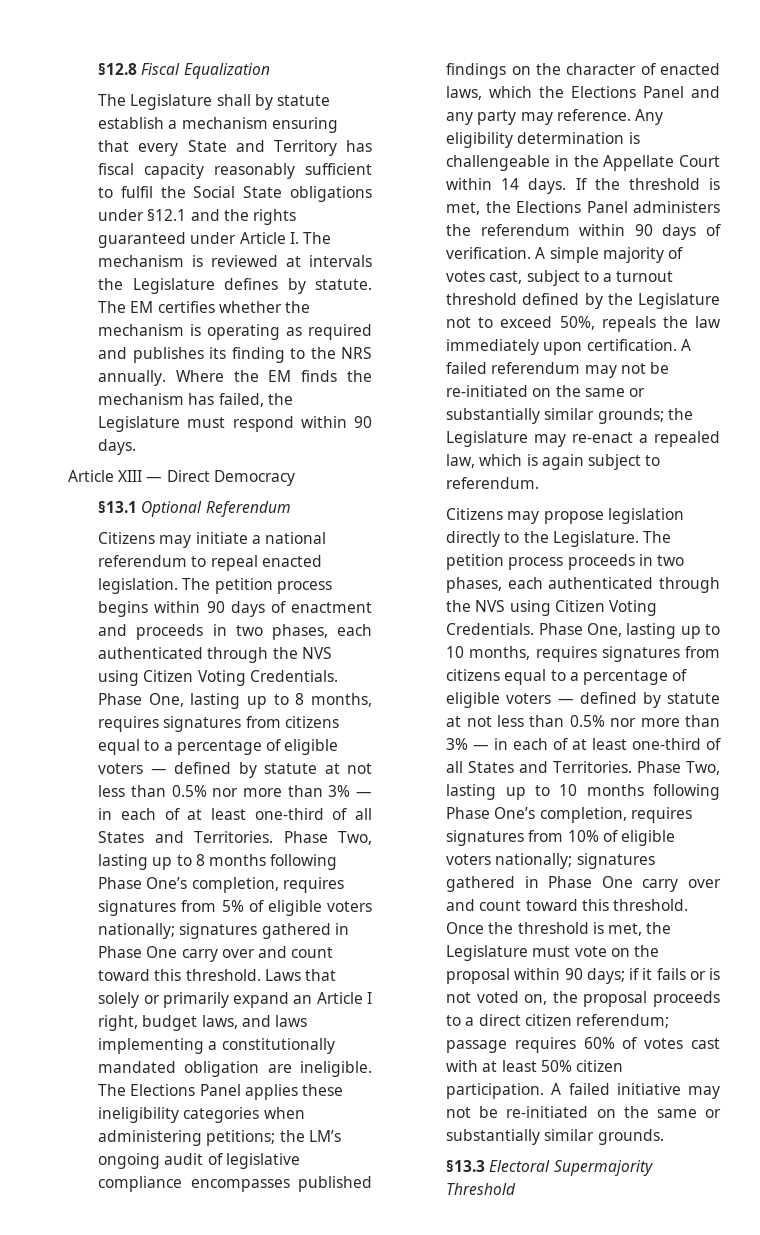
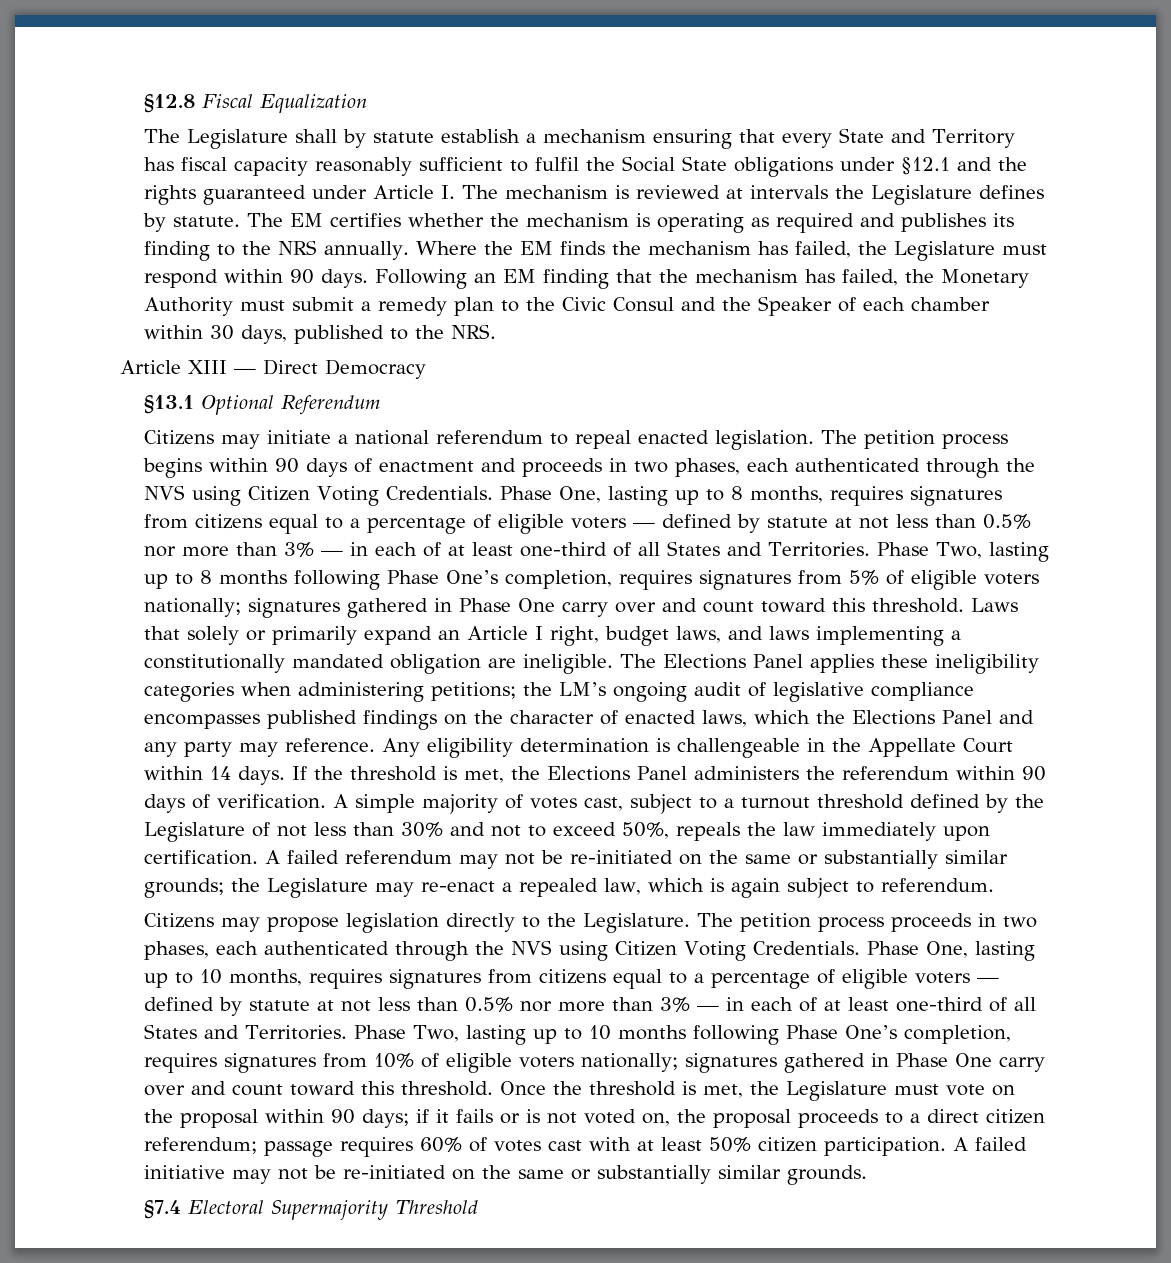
(137, 447) none -> [375,269,1030,289] [144,296,991,316] [144,324,497,344] Following an EM finding that the mechanism has failed, the Monetary Authority must submit a remedy plan to the Civic Consul and the Speaker of each chamber within 30 days, published to the NRS.
(720, 301) none -> [252,822,486,837] of not less than 30% and
[446,1160,486,1172] §13.3 -> [144,1200,182,1219] §7.4

